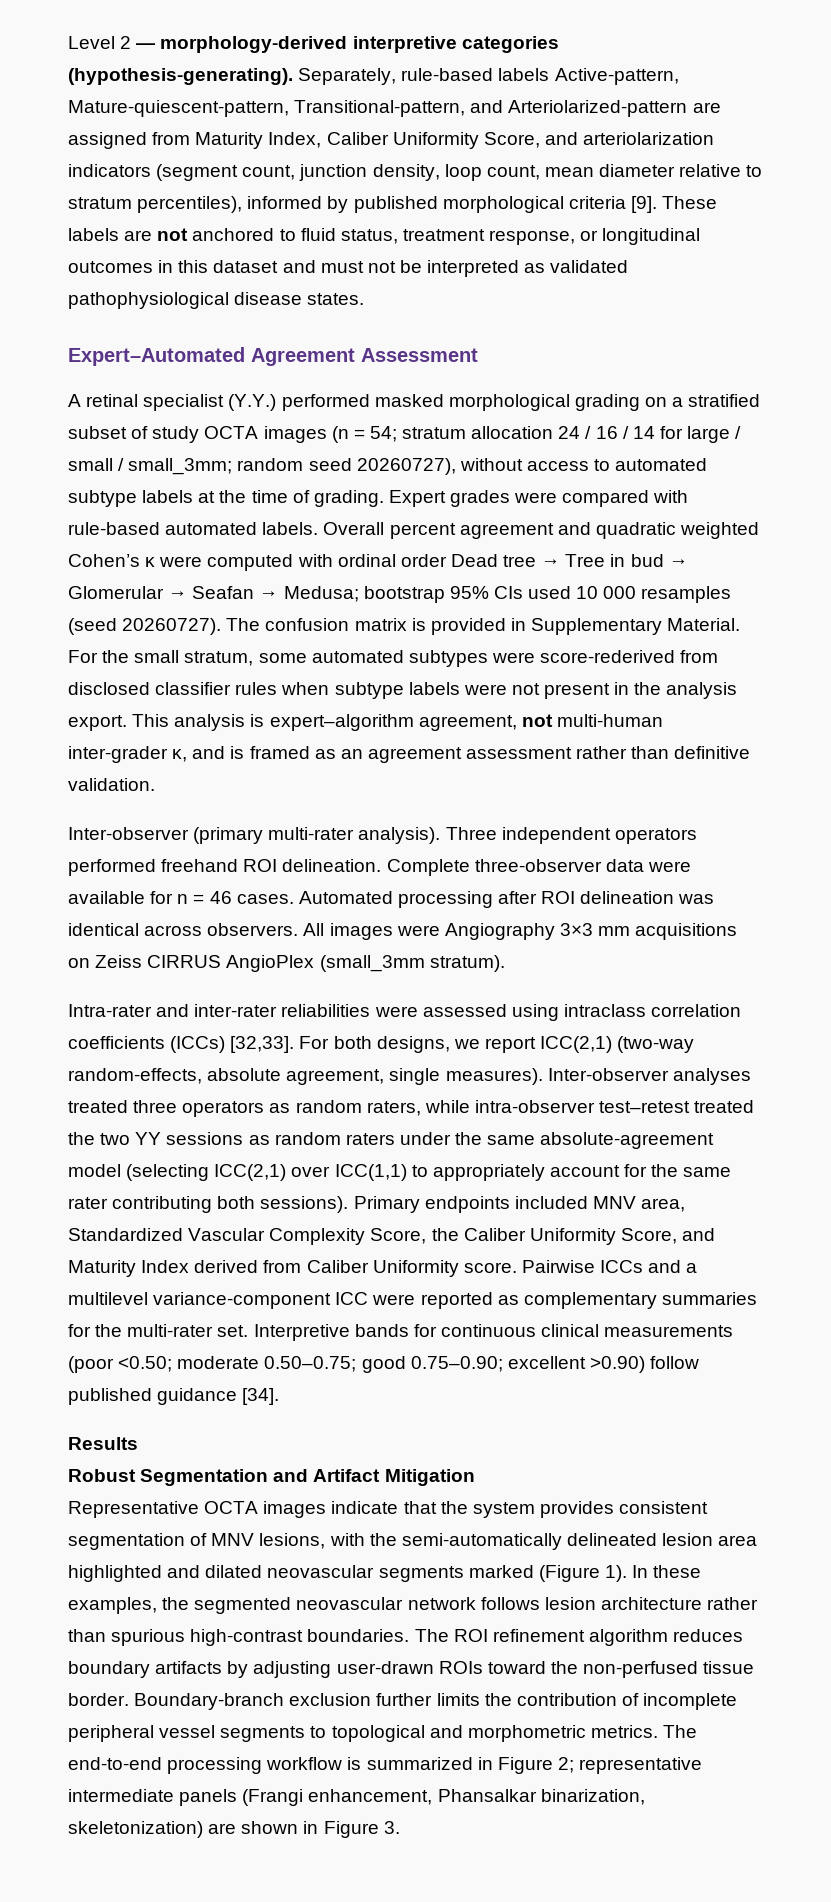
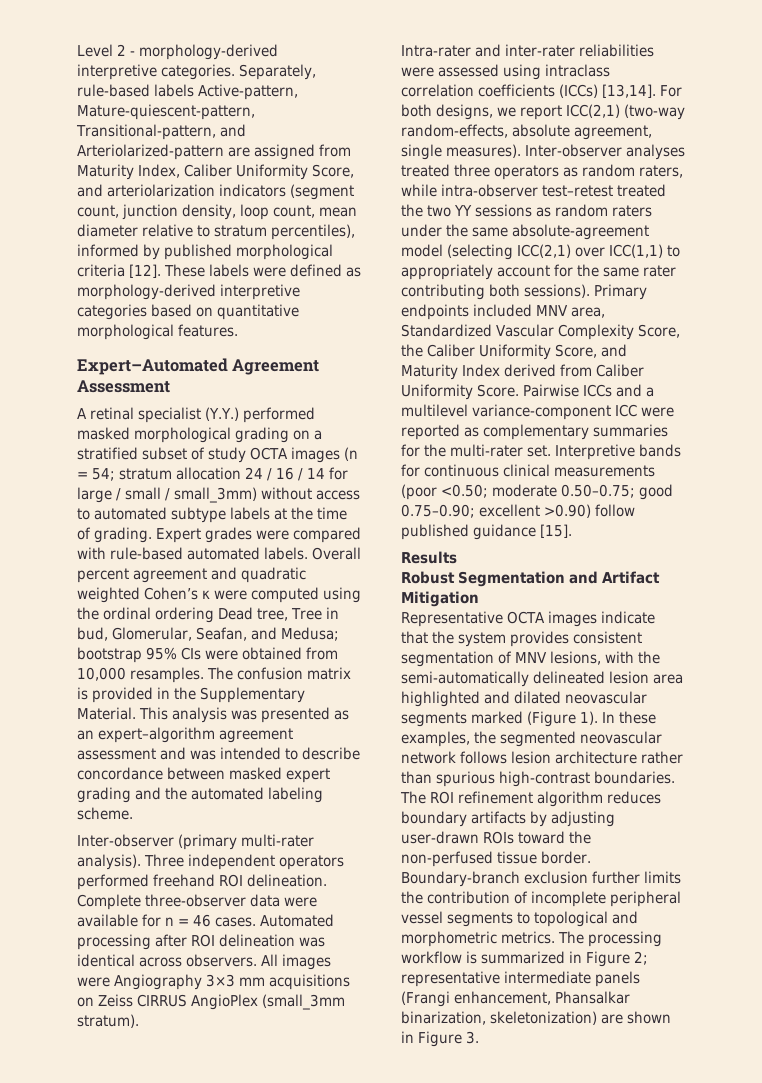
[136,36,559,53] [68,68,293,85] — morphology-derived interpretive categories (hypothesis-generating). -> [130,44,278,60] [77,64,235,80] - morphology-derived interpretive categories.
[630,196,657,213] [9]. -> [129,264,161,278] [12].
[124,228,701,245] [68,260,629,277] [68,292,365,309] are not anchored to fluid status, treatment response, or longitudinal outcomes in this dataset and must not be interpreted as validated pathophysiological disease states. -> [253,264,361,277] [77,284,300,300] [77,304,299,320] [77,324,238,340] were defined as morphology-derived interpretive categories based on quantitative morphological features.
[128,458,456,475] small_3mm; random seed 20260727), -> [174,487,257,503] small_3mm)
[297,554,688,567] [68,586,732,603] [68,618,222,635] with ordinal order Dead tree → Tree in bud → Glomerular → Seafan → Medusa; bootstrap 95% CIs used 10 000 resamples (seed 20260727). -> [323,587,361,603] [77,607,339,623] [77,627,339,641] [77,647,338,663] [77,667,204,683] using the ordinal ordering Dead tree, Tree in bud, Glomerular, Seafan, and Medusa; bootstrap 95% CIs were obtained from 10,000 resamples.
(526, 624) none -> [174,687,196,700] the
[68,650,719,667] [68,682,738,699] [68,714,663,731] [68,746,310,763] For the small stratum, some automated subtypes were score-rederived from disclosed classifier rules when subtype labels were not present in the analysis export. This analysis is expert–algorithm agreement, not multi-human inter-grader κ, and is framed -> [139,707,330,723] This analysis was presented
(363, 754) none -> [98,727,215,743] expert–algorithm
[576,746,751,759] [68,778,155,791] rather than definitive validation. -> [160,747,360,760] [77,767,330,783] [77,787,323,803] [77,807,133,820] and was intended to describe concordance between masked expert grading and the automated labeling scheme.
[230,1036,295,1053] [32,33]. -> [602,84,656,98] [13,14].
[463,1262,517,1273] score. -> [477,384,519,397] Score.
[242,1388,280,1405] [34]. -> [540,524,572,538] [15].
[68,1757,162,1770] end-to-end -> (584, 937) none

